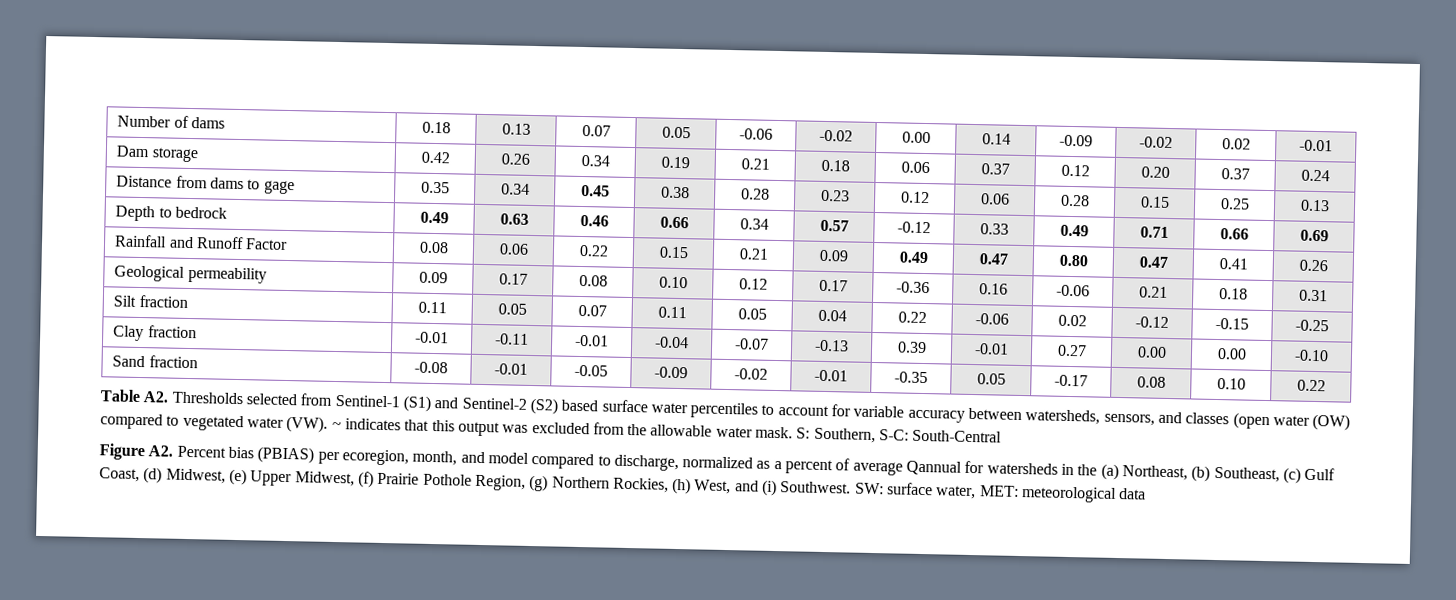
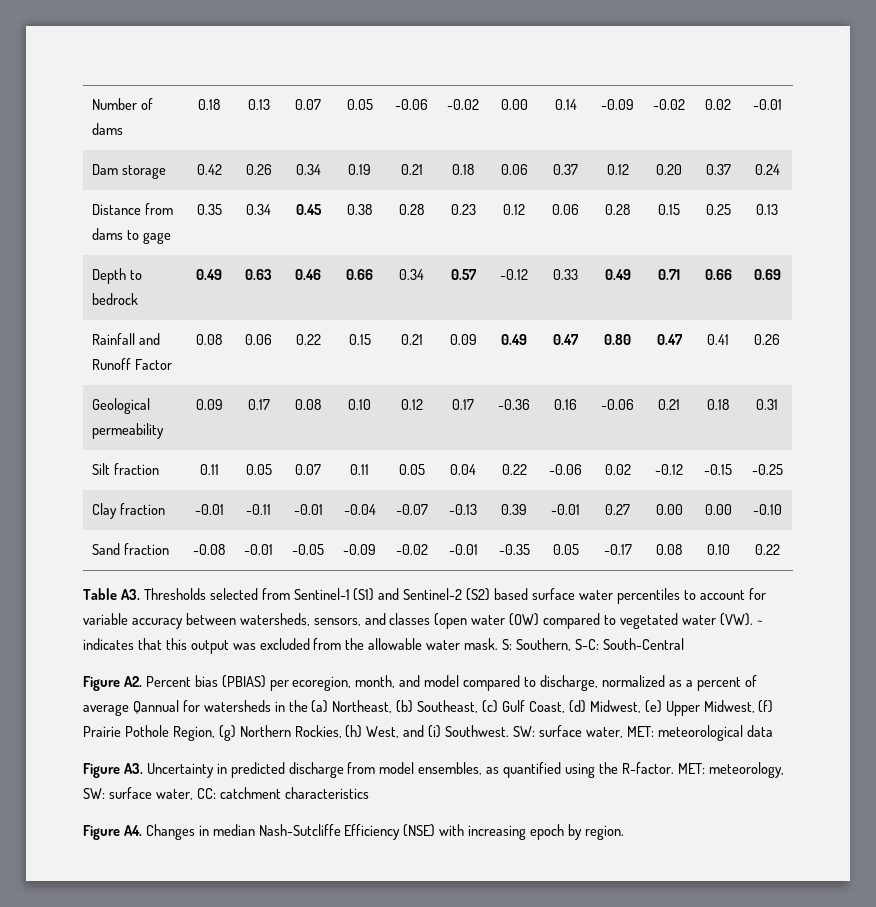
[143,391,170,403] A2. -> [120,589,140,600] A3.
(1147, 494) none -> [83,762,784,778] [83,787,369,800] [83,824,624,840] // Figure A3. Uncertainty in predicted discharge from model ensembles, as quantified using the R-factor. MET: meteorology, SW: surface water, CC: catchment characteristics // Figure A4. Changes in median Nash-Sutcliffe Efficiency (NSE) with increasing epoch by region.

